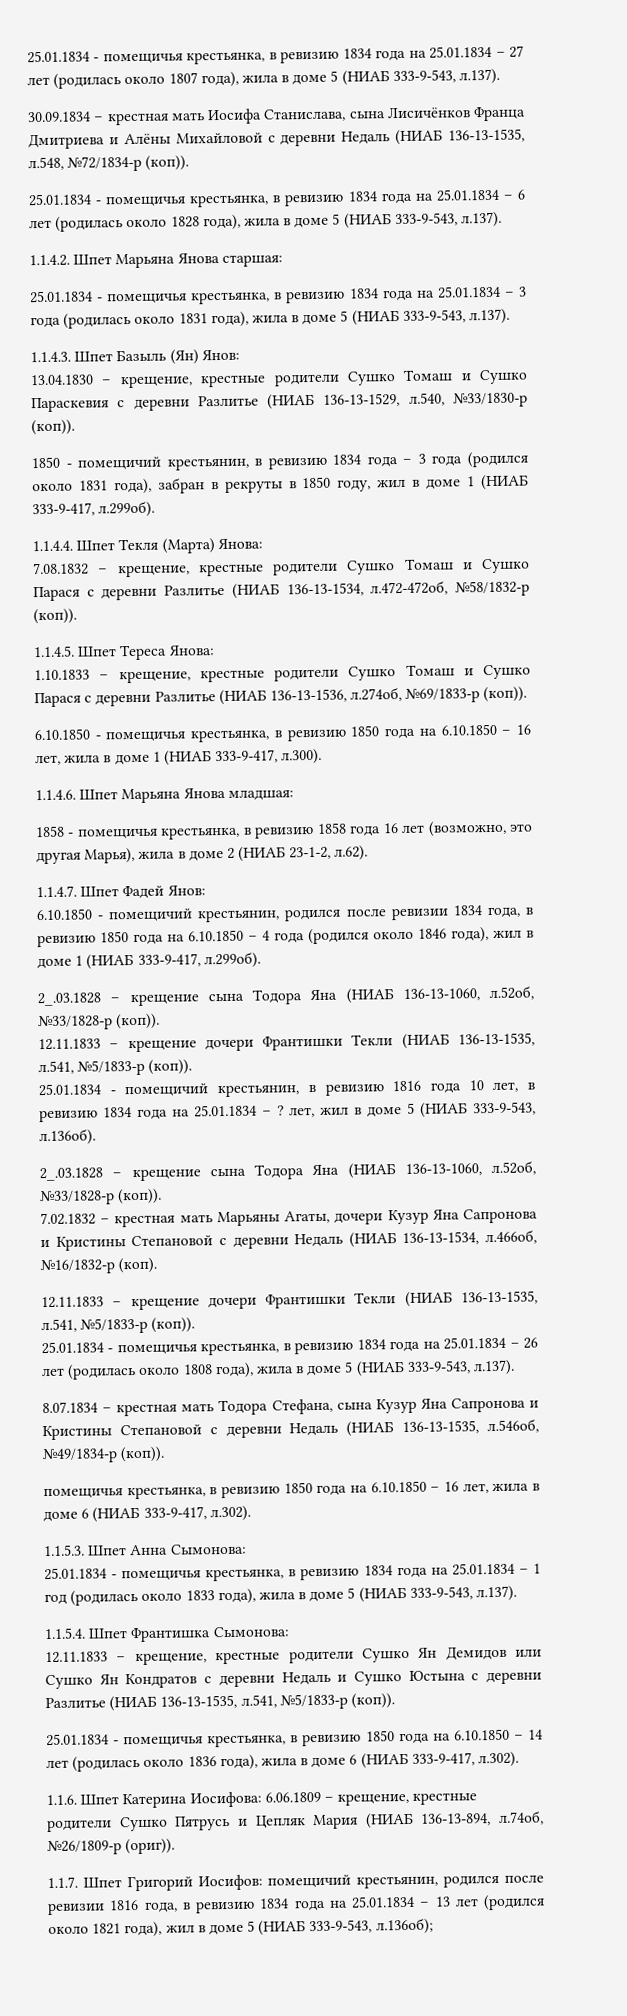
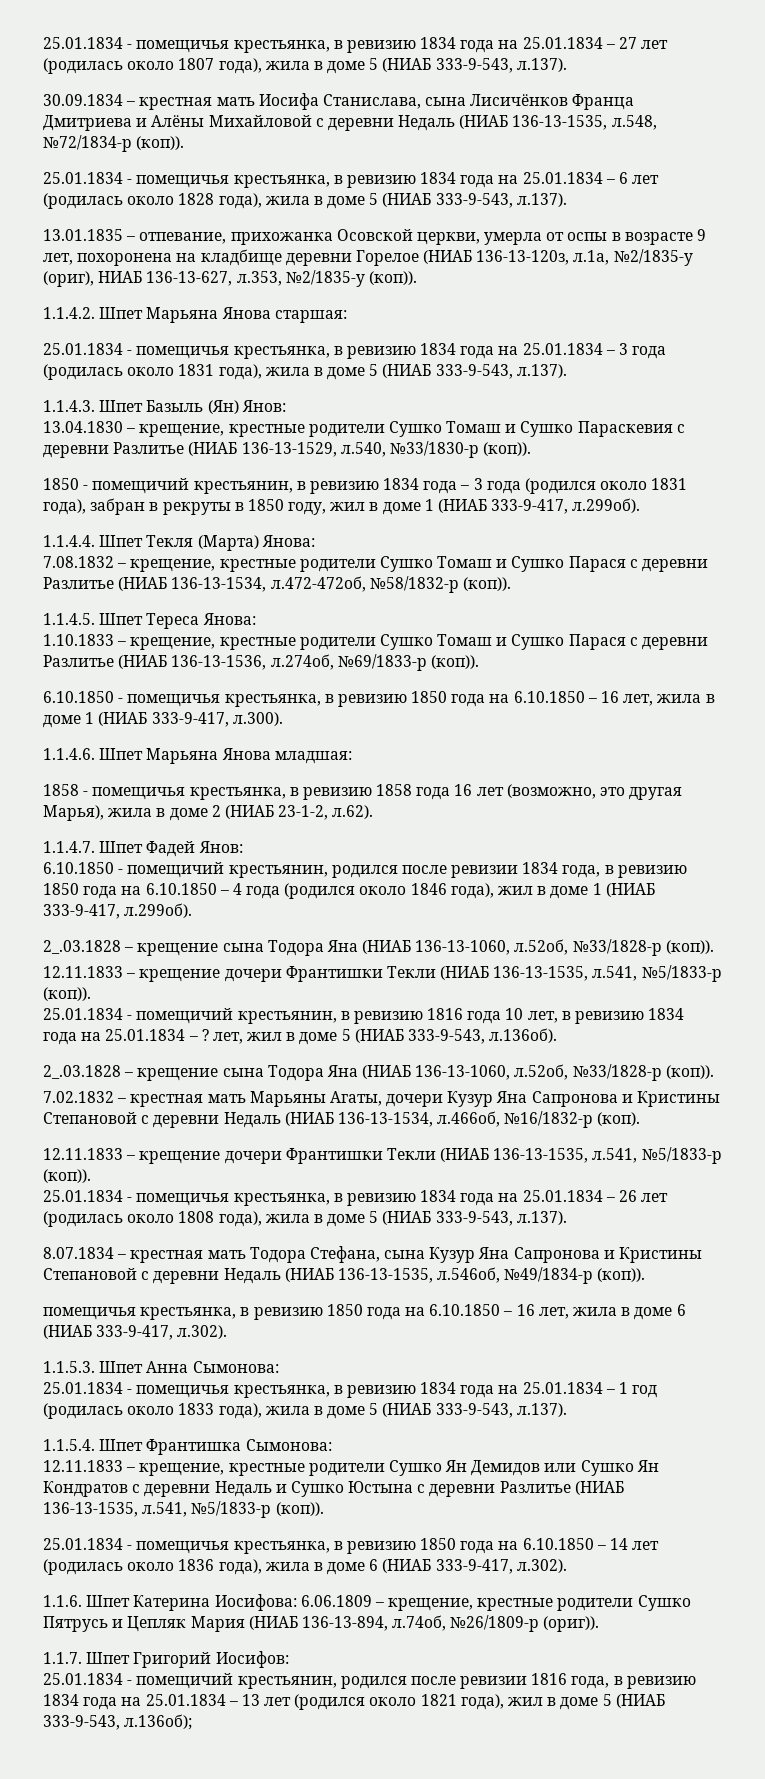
(503, 219) none -> [43,229,707,245] [43,249,693,266] [43,270,417,287] // 13.01.1835 – отпевание, прихожанка Осовской церкви, умерла от оспы в возрасте 9 лет, похоронена на кладбище деревни Горелое (НИАБ 136-13-120з, л.1а, №2/1835-у (ориг), НИАБ 136-13-627, л.353, №2/1835-у (коп)).
(263, 1882) none -> [43,1673,133,1685] // 25.01.1834 -

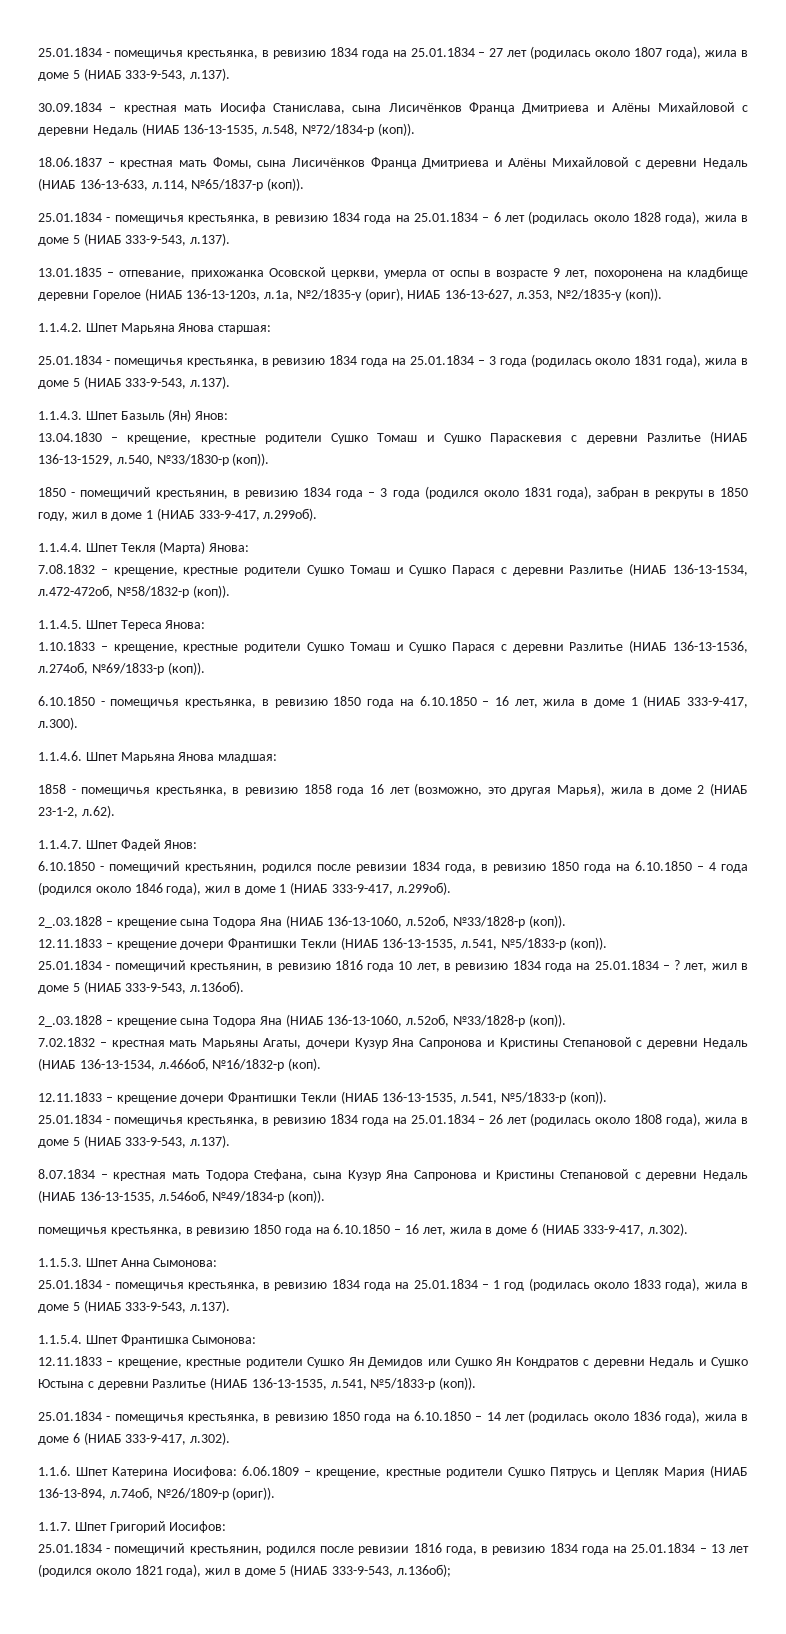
(185, 143) none -> [38,157,748,169] [38,178,305,191] // 18.06.1837 – крестная мать Фомы, сына Лисичёнков Франца Дмитриева и Алёны Михайловой с деревни Недаль (НИАБ 136-13-633, л.114, №65/1837-р (коп)).

